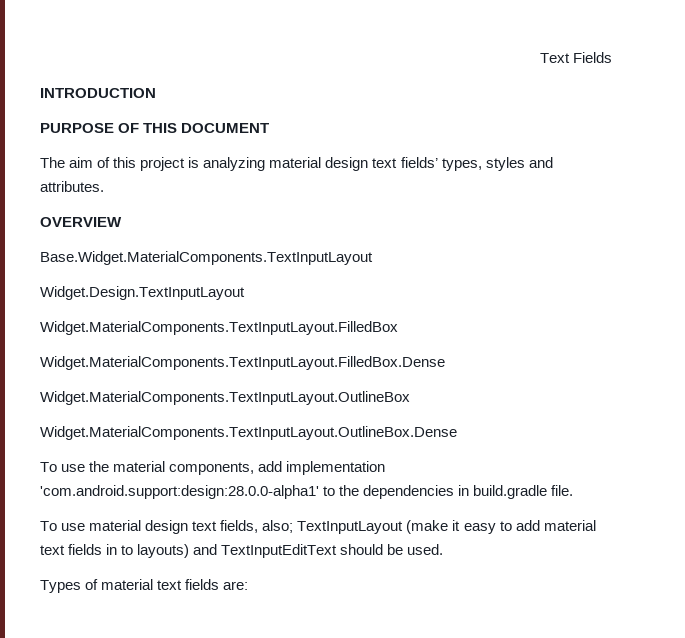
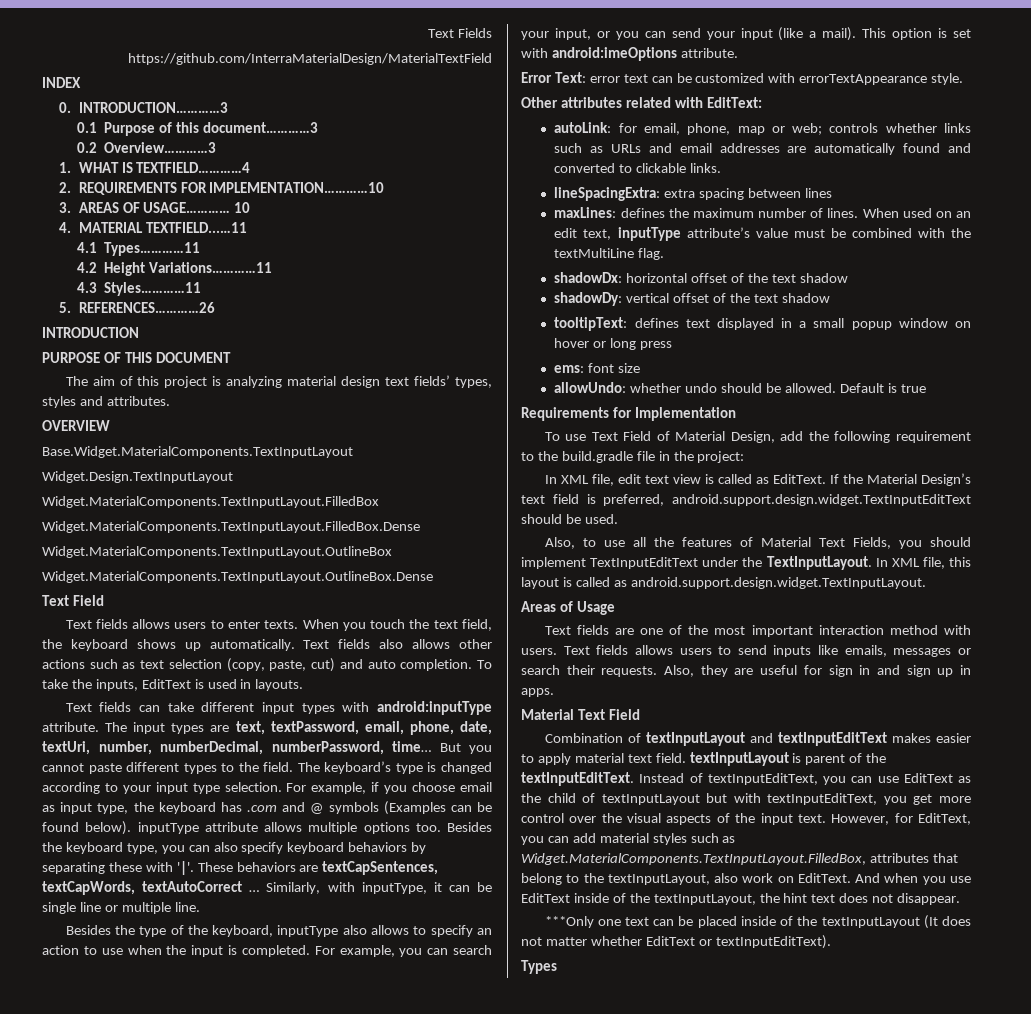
(612, 57) none -> [128,53,492,65] [42,77,81,88] [59,102,228,113] [76,122,318,136] [76,142,217,153] [59,162,251,173] [59,182,385,195] [59,202,251,213] [59,222,247,233] [76,242,201,256] [76,262,272,276] [76,282,202,296] [59,302,215,313] // https://github.com/InterraMaterialDesign/MaterialTextField // INDEX // 0. INTRODUCTION…………3 // 0.1 Purpose of this document…………3 // 0.2 Overview…………3 // 1. WHAT IS TEXTFIELD…………4 // 2. REQUIREMENTS FOR IMPLEMENTATION…………10 // 3. AREAS OF USAGE………… 10 // 4. MATERIAL TEXTFIELD...…11 // 4.1 Types…………11 // 4.2 Height Variations…………11 // 4.3 Styles…………11 // 5. REFERENCES…………26
[40,461,386,475] [40,485,574,499] [40,520,596,534] [40,544,444,558] [40,579,249,593] To use the material components, add implementation 'com.android.support:design:28.0.0-alpha1' to the dependencies in build.gradle file. // To use material design text fields, also; TextInputLayout (make it easy to add material text fields in to layouts) and TextInputEditText should be used. // Types of material text fields are: -> [42,595,104,606] [65,619,492,631] [42,639,493,651] [42,658,493,672] [42,679,304,691] [65,701,493,715] [42,721,492,735] [42,741,492,755] [42,761,492,774] [42,782,493,794] [42,801,493,815] [42,821,492,835] [42,842,427,854] [42,861,439,875] [42,881,492,895] [42,902,200,914] [65,925,492,937] [42,945,492,957] [521,27,971,41] [521,47,738,61] [521,72,964,85] [521,97,762,108] [554,122,971,135] [554,143,971,155] [554,163,722,173] [554,187,833,201] [554,207,972,218] [554,227,971,241] [554,248,665,260] [554,272,848,283] [554,292,830,306] [554,317,972,331] [554,338,673,350] [554,363,641,373] [554,382,926,393] [521,407,736,421] [544,431,971,443] [521,451,745,463] [544,473,972,486] [521,494,971,506] [521,514,618,524] [544,537,971,549] [521,556,971,570] [521,577,926,589] [521,601,615,615] [544,625,972,637] [521,645,971,657] [521,665,971,677] [521,688,554,697] [521,709,640,720] [544,732,971,746] [521,752,887,766] [521,772,971,786] [521,793,971,805] [521,813,972,825] [521,833,736,845] [521,853,958,865] [521,873,971,885] [521,893,961,905] [544,915,972,929] [521,935,831,949] [521,960,557,974] Text Field // Text fields allows users to enter texts. When you touch the text field, the keyboard shows up automatically. Text fields also allows other actions such as text selection (copy, paste, cut) and auto completion. To take the inputs, EditText is used in layouts. // Text fields can take different input types with android:inputType attribute. The input types are text, textPassword, email, phone, date, textUri, number, numberDecimal, numberPassword, time… But you cannot paste different types to the field. The keyboard’s type is changed according to your input type selection. For example, if you choose email as input type, the keyboard has .com and @ symbols (Examples can be found below). inputType attribute allows multiple options too. Besides the keyboard type, you can also specify keyboard behaviors by separating these with '|'. These behaviors are textCapSentences, textCapWords, textAutoCorrect … Similarly, with inputType, it can be single line or multiple line. // Besides the type of the keyboard, inputType also allows to specify an action to use when the input is completed. For example, you can search your input, or you can send your input (like a mail). This option is set with android:imeOptions attribute. // Error Text: error text can be customized with errorTextAppearance style. // Other attributes related with EditText: // autoLink: for email, phone, map or web; controls whether links such as URLs and email addresses are automatically found and converted to clickable links. // lineSpacingExtra: extra spacing between lines // maxLines: defines the maximum number of lines. When used on an edit text, inputType attribute’s value must be combined with the textMultiLine flag. // shadowDx: horizontal offset of the text shadow // shadowDy: vertical offset of the text shadow // tooltipText: defines text displayed in a small popup window on hover or long press // ems: font size // allowUndo: whether undo should be allowed. Default is true // Requirements for Implementation // To use Text Field of Material Design, add the following requirement to the build.gradle file in the project: // In XML file, edit text view is called as EditText. If the Material Design’s text field is preferred, android.support.design.widget.TextInputEditText should be used. // Also, to use all the features of Material Text Fields, you should implement TextInputEditText under the TextInputLayout. In XML file, this layout is called as android.support.design.widget.TextInputLayout. // Areas of Usage // Text fields are one of the most important interaction method with users. Text fields allows users to send inputs like emails, messages or search their requests. Also, they are useful for sign in and sign up in apps. // Material Text Field // Combination of textInputLayout and textInputEditText makes easier to apply material text field. textInputLayout is parent of the textInputEditText. Instead of textInputEditText, you can use EditText as the child of textInputLayout but with textInputEditText, you get more control over the visual aspects of the input text. However, for EditText, you can add material styles such as Widget.MaterialComponents.TextInputLayout.FilledBox, attributes that belong to the textInputLayout, also work on EditText. And when you use EditText inside of the textInputLayout, the hint text does not disappear. // ***Only one text can be placed inside of the textInputLayout (It does not matter whether EditText or textInputEditText). // Types

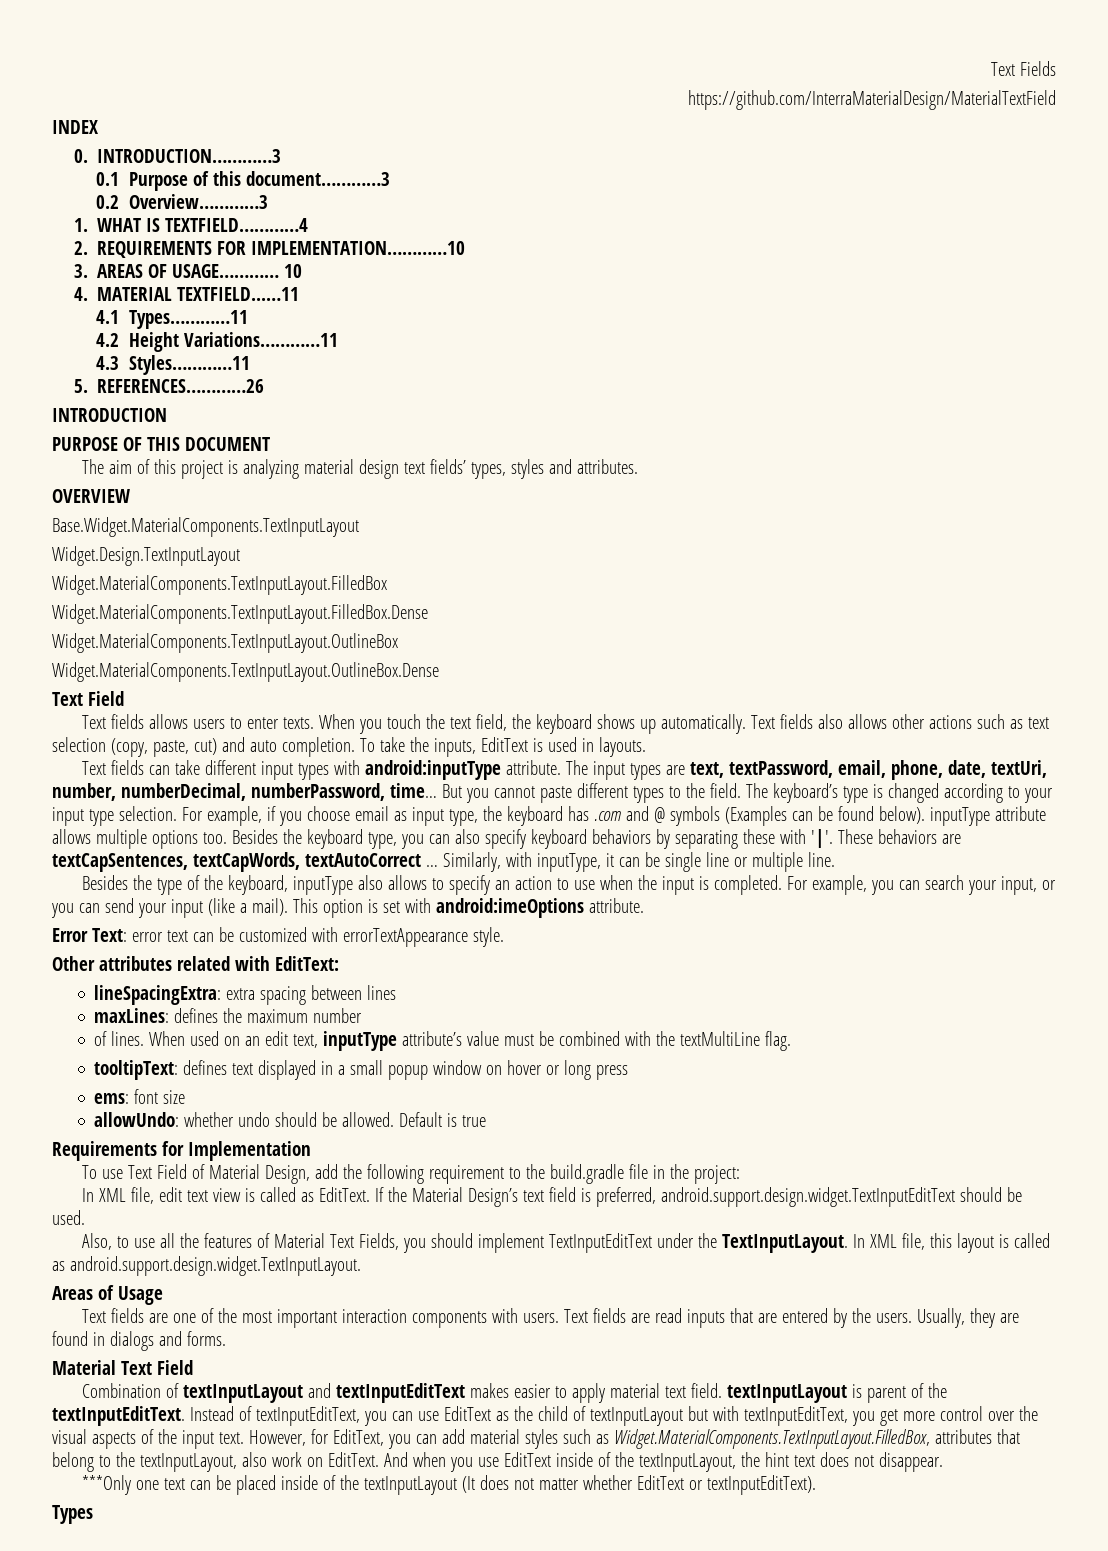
[554,122,971,135] [554,143,971,155] [554,163,722,173] // autoLink: for email, phone, map or web; controls whether links such as URLs and email addresses are automatically found and converted to clickable links. -> (339, 963) none
(807, 213) none -> (363, 1015) //
[554,272,848,283] [554,292,830,306] // shadowDx: horizontal offset of the text shadow // shadowDy: vertical offset of the text shadow -> (792, 1041) none
[889,625,938,635] method -> [411,1311,487,1328] components
[634,645,971,657] [521,665,971,677] [521,688,554,697] allows users to send inputs like emails, messages or search their requests. Also, they are useful for sign in and sign up in apps. -> [630,1308,1019,1328] [52,1331,226,1351] are read inputs that are entered by the users. Usually, they are found in dialogs and forms.

